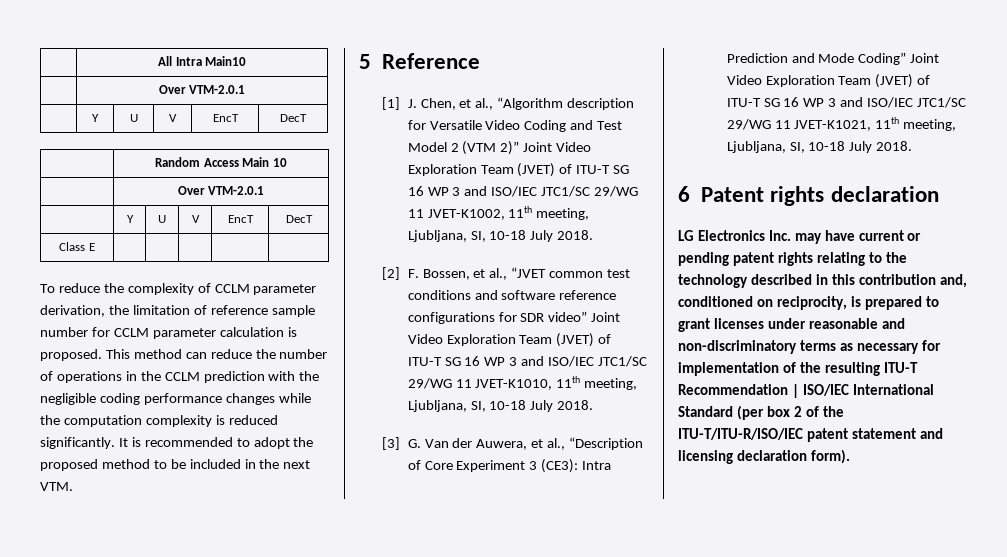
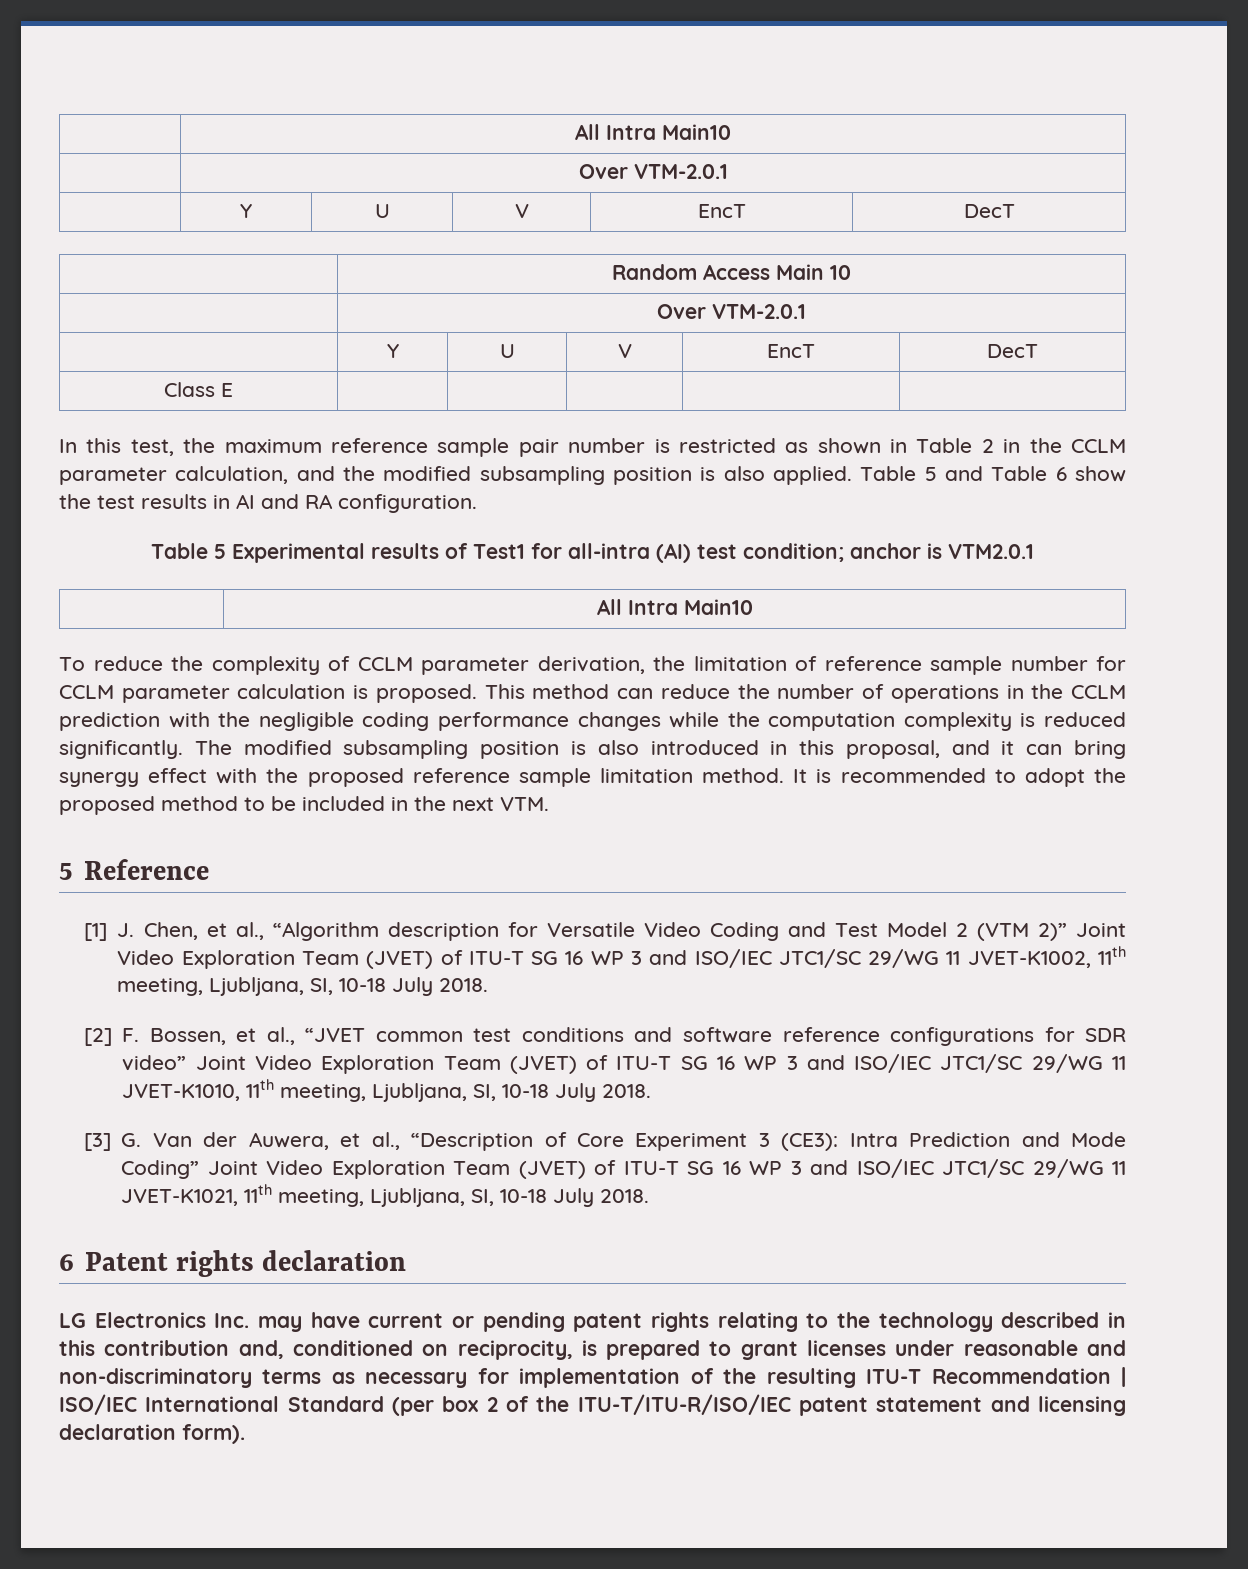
(95, 247) none -> [59,438,1127,457] [59,466,1127,485] [59,494,477,513] [151,543,1034,563] [596,599,753,615] // In this test, the maximum reference sample pair number is restricted as shown in Table 2 in the CCLM parameter calculation, and the modified subsampling position is also applied. Table 5 and Table 6 show the test results in AI and RA configuration. // Table 5 Experimental results of Test1 for all-intra (AI) test condition; anchor is VTM2.0.1 // | All Intra Main10
(115, 443) none -> [194,740,1127,759] [59,768,785,787] The modified subsampling position is also introduced in this proposal, and it can bring synergy effect with the proposed reference sample limitation method.

